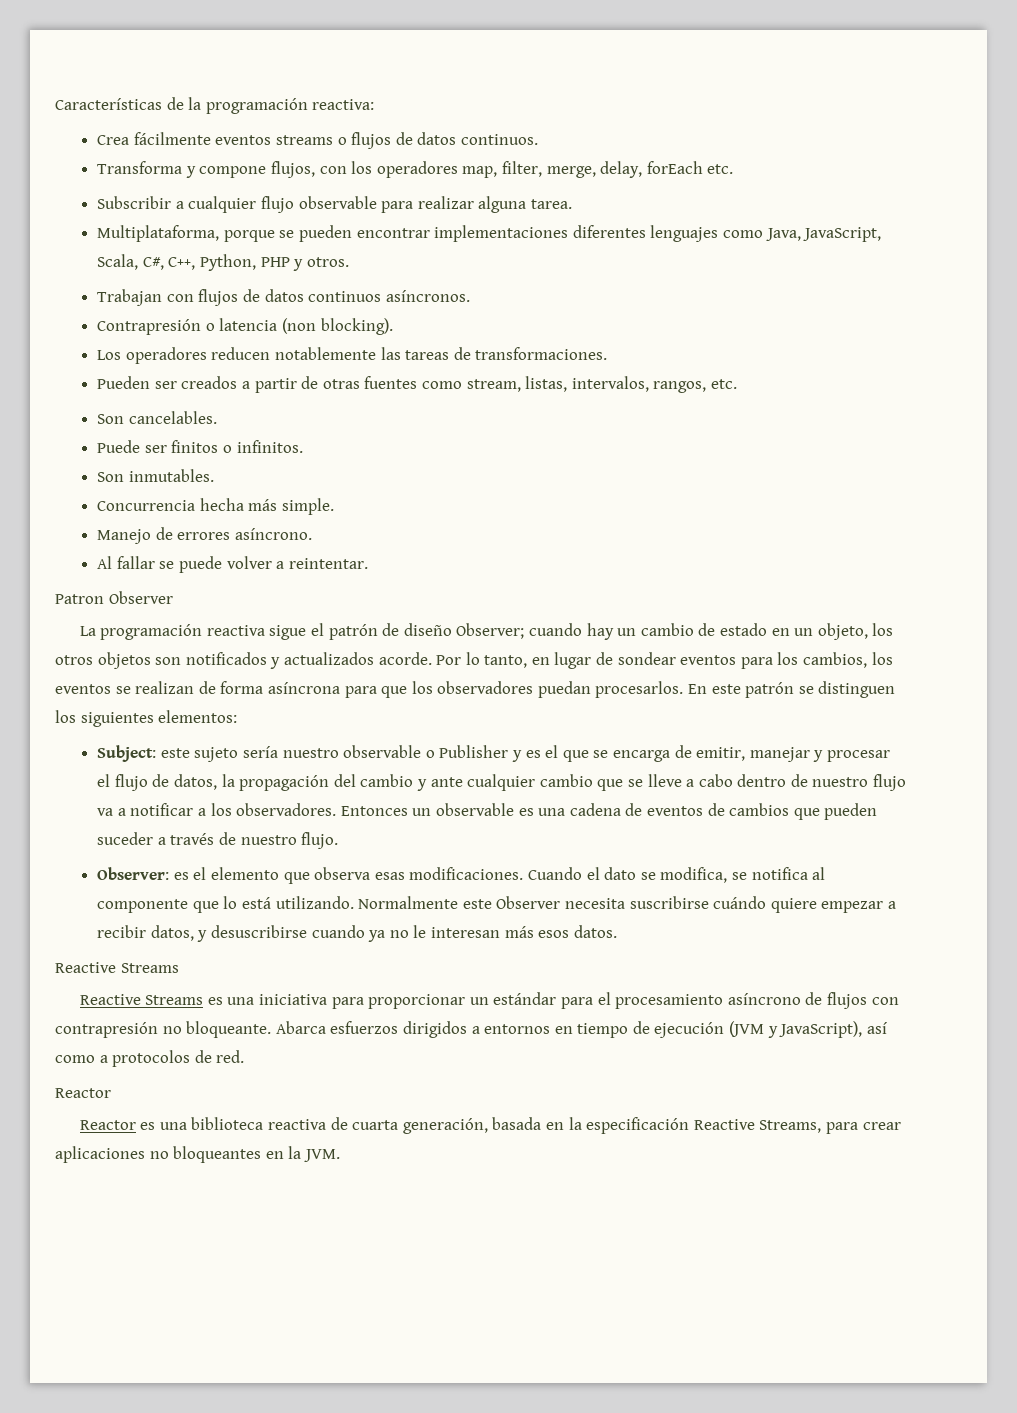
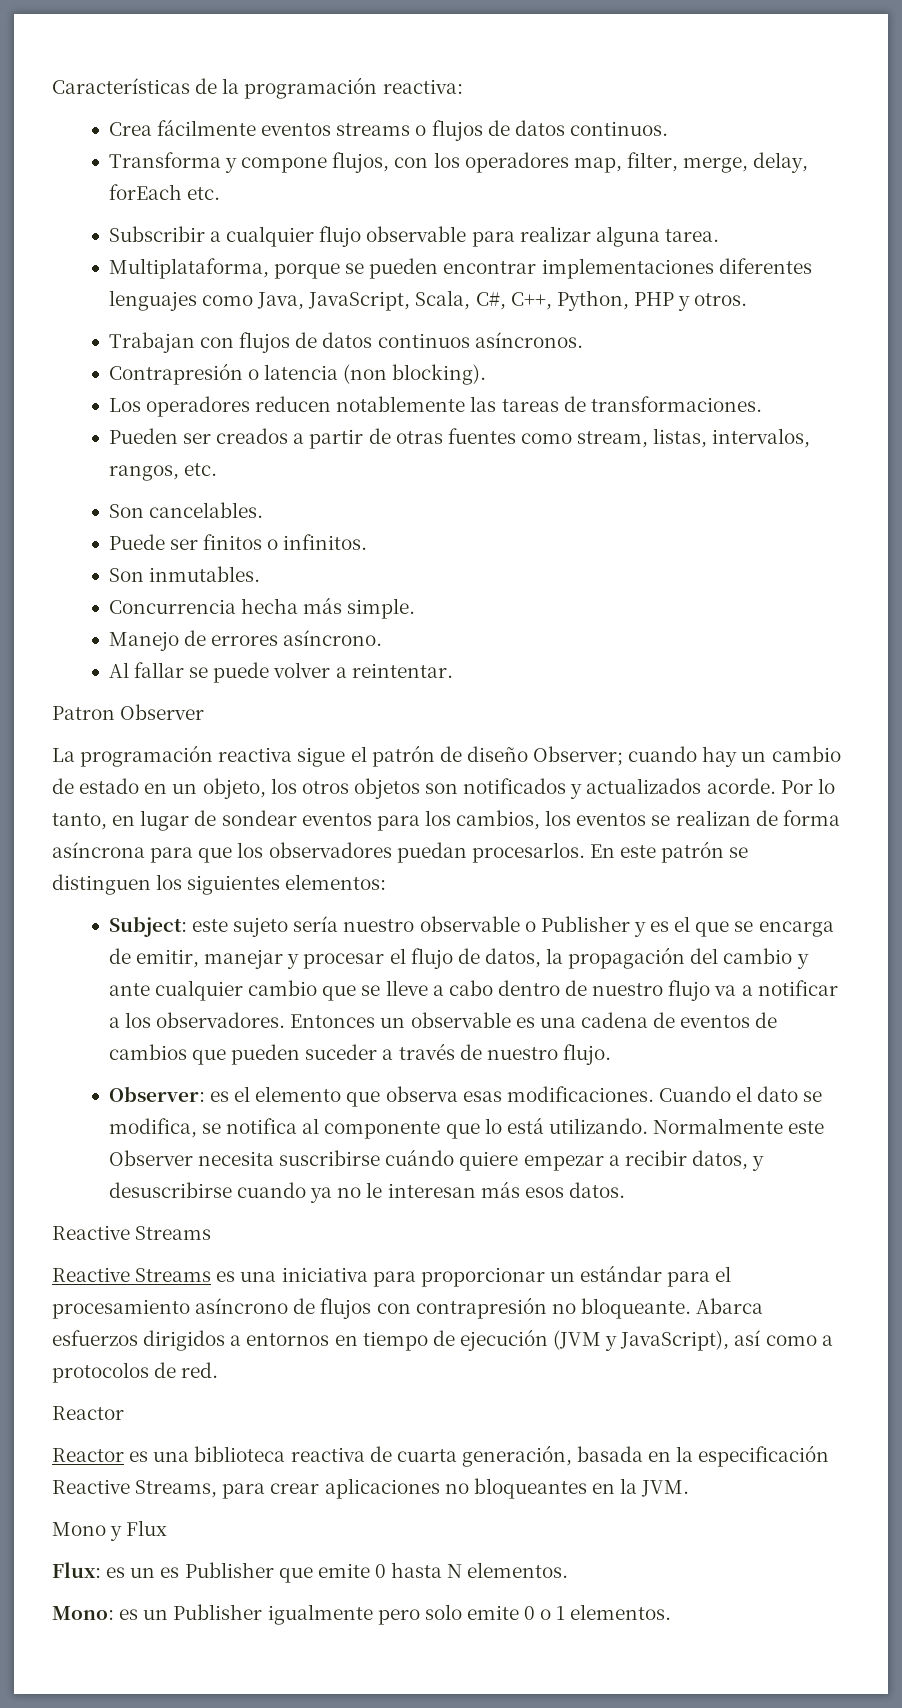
(340, 1155) none -> [52,1520,168,1541] [52,1562,569,1583] [52,1604,672,1625] // Mono y Flux // Flux: es un es Publisher que emite 0 hasta N elementos. // Mono: es un Publisher igualmente pero solo emite 0 o 1 elementos.

